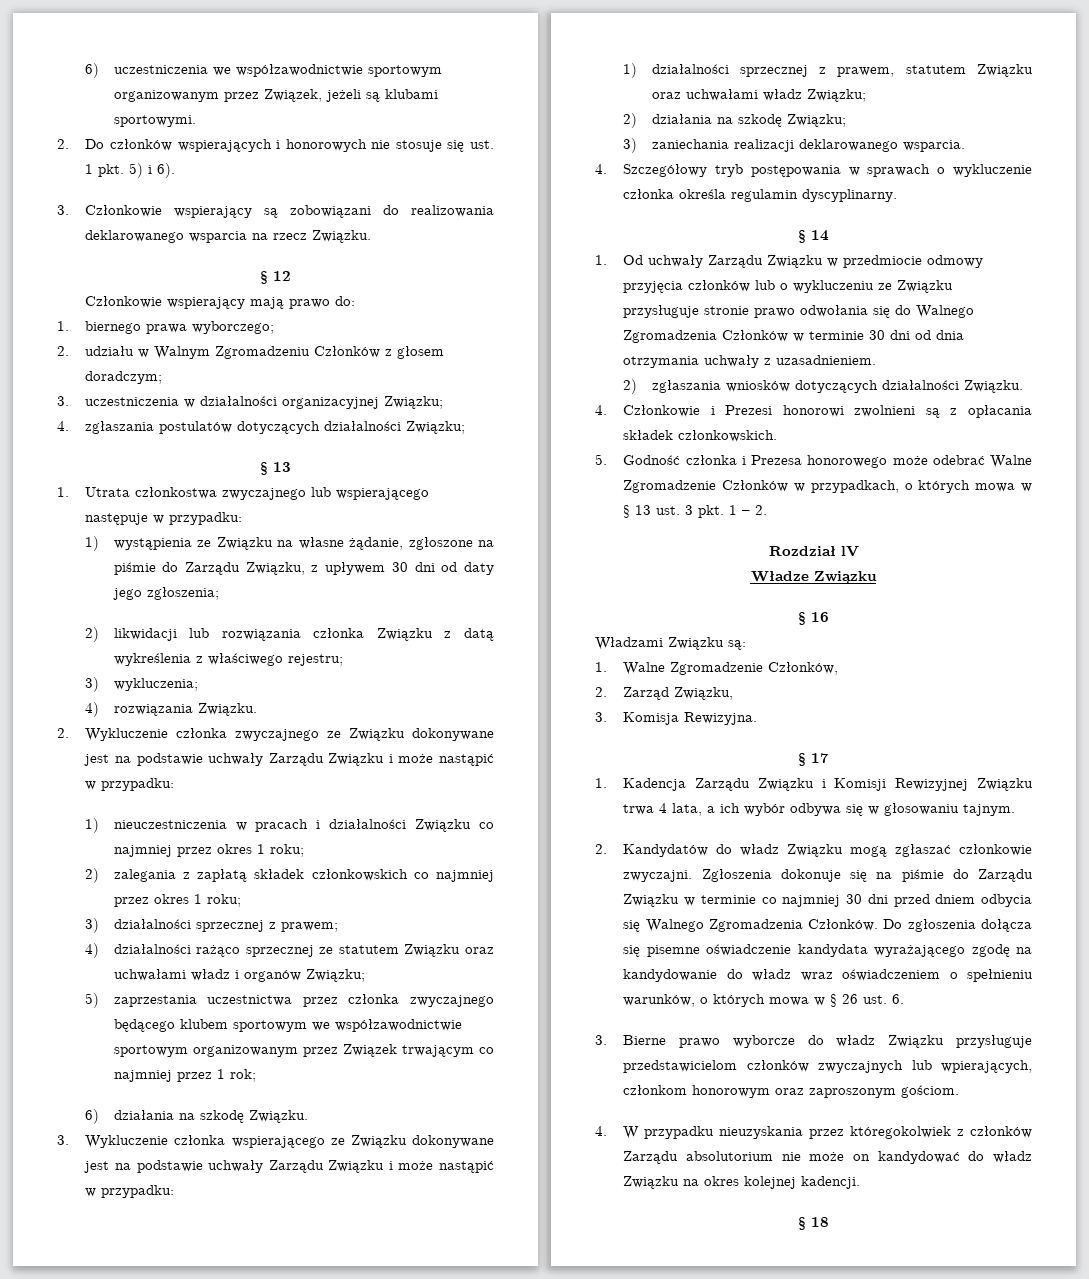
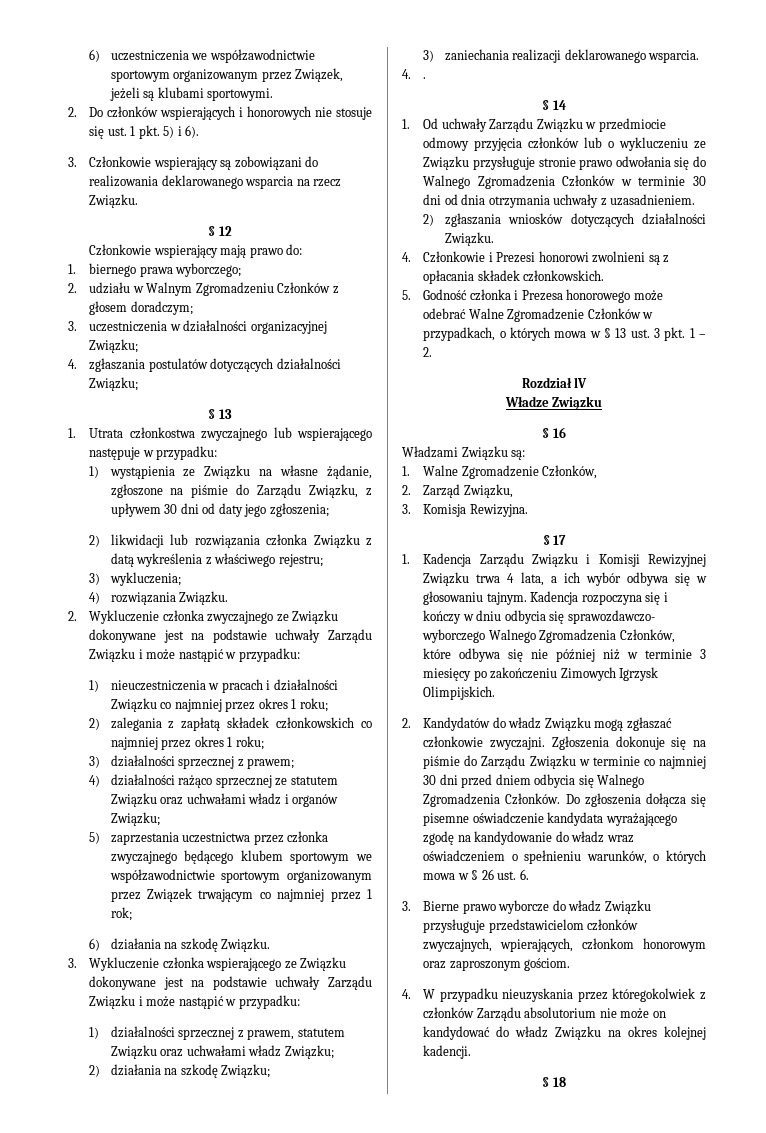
[623,164,1032,177] [623,189,898,202] Szczegółowy tryb postępowania w sprawach o wykluczenie członka określa regulamin dyscyplinarny. -> [423,77,427,79] .
(1016, 810) none -> [530,591,668,605] [423,610,655,624] [422,629,675,643] [423,648,706,662] [423,667,659,681] [423,686,496,700] Kadencja rozpoczyna się i kończy w dniu odbycia się sprawozdawczo- wyborczego Walnego Zgromadzenia Członków, które odbywa się nie później niż w terminie 3 miesięcy po zakończeniu Zimowych Igrzysk Olimpijskich.
[818,1060,932,1073] zwyczajnych lub -> [423,938,493,952] zwyczajnych,

